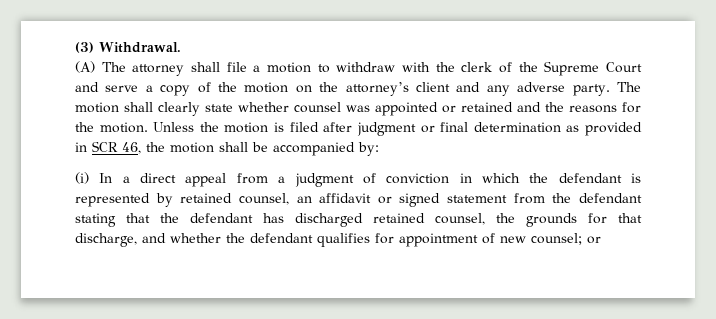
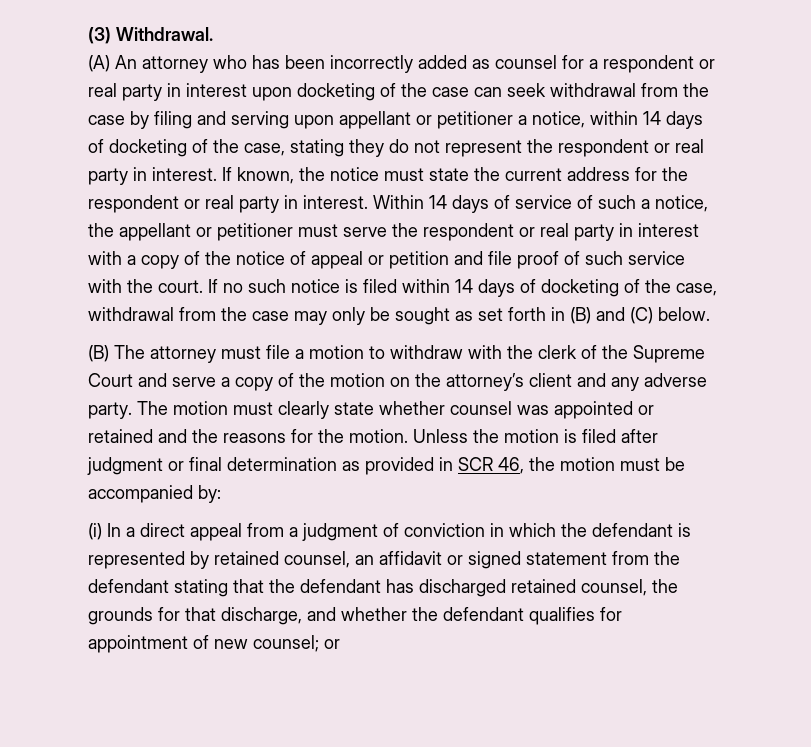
(95, 67) none -> [115,55,715,73] [88,83,709,101] [88,111,703,129] [88,139,704,157] [88,167,688,185] [88,195,708,213] [88,223,699,241] [88,251,685,269] [88,279,717,297] [88,307,710,325] [88,345,109,362] An attorney who has been incorrectly added as counsel for a respondent or real party in interest upon docketing of the case can seek withdrawal from the case by filing and serving upon appellant or petitioner a notice, within 14 days of docketing of the case, stating they do not represent the respondent or real party in interest. If known, the notice must state the current address for the respondent or real party in interest. Within 14 days of service of such a notice, the appellant or petitioner must serve the respondent or real party in interest with a copy of the notice of appeal or petition and file proof of such service with the court. If no such notice is filed within 14 days of docketing of the case, withdrawal from the case may only be sought as set forth in (B) and (C) below. // (B)
[191,62,220,72] shall -> [221,346,261,359] must
[124,102,153,112] shall -> [233,402,273,415] must
[219,142,248,152] shall -> [620,458,660,471] must

